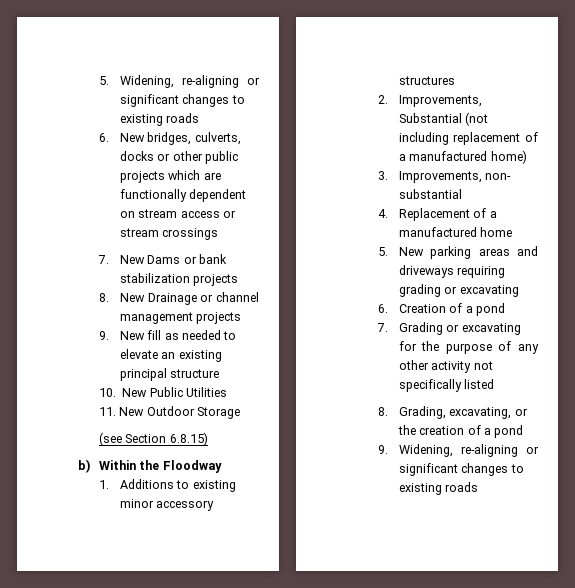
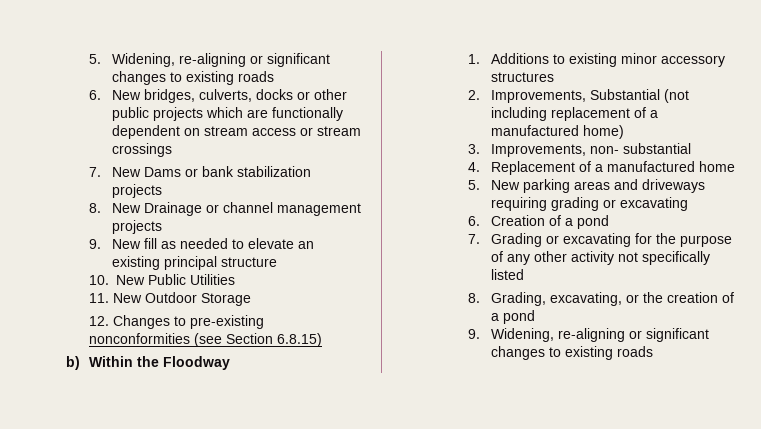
(241, 413) none -> [88,315,264,329] [88,333,190,344] 12. Changes to pre-existing nonconformities

